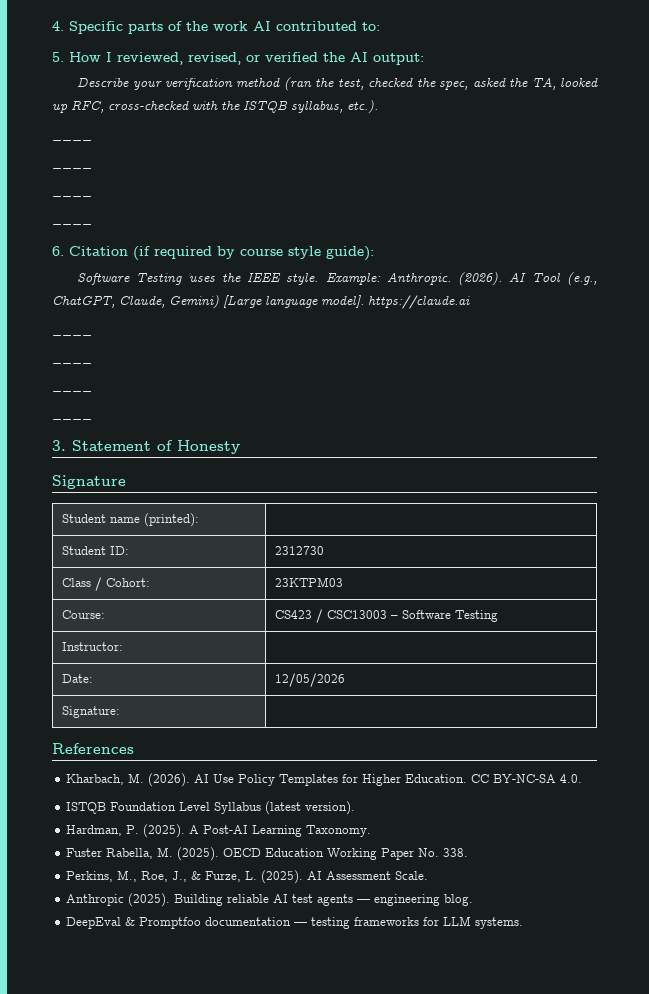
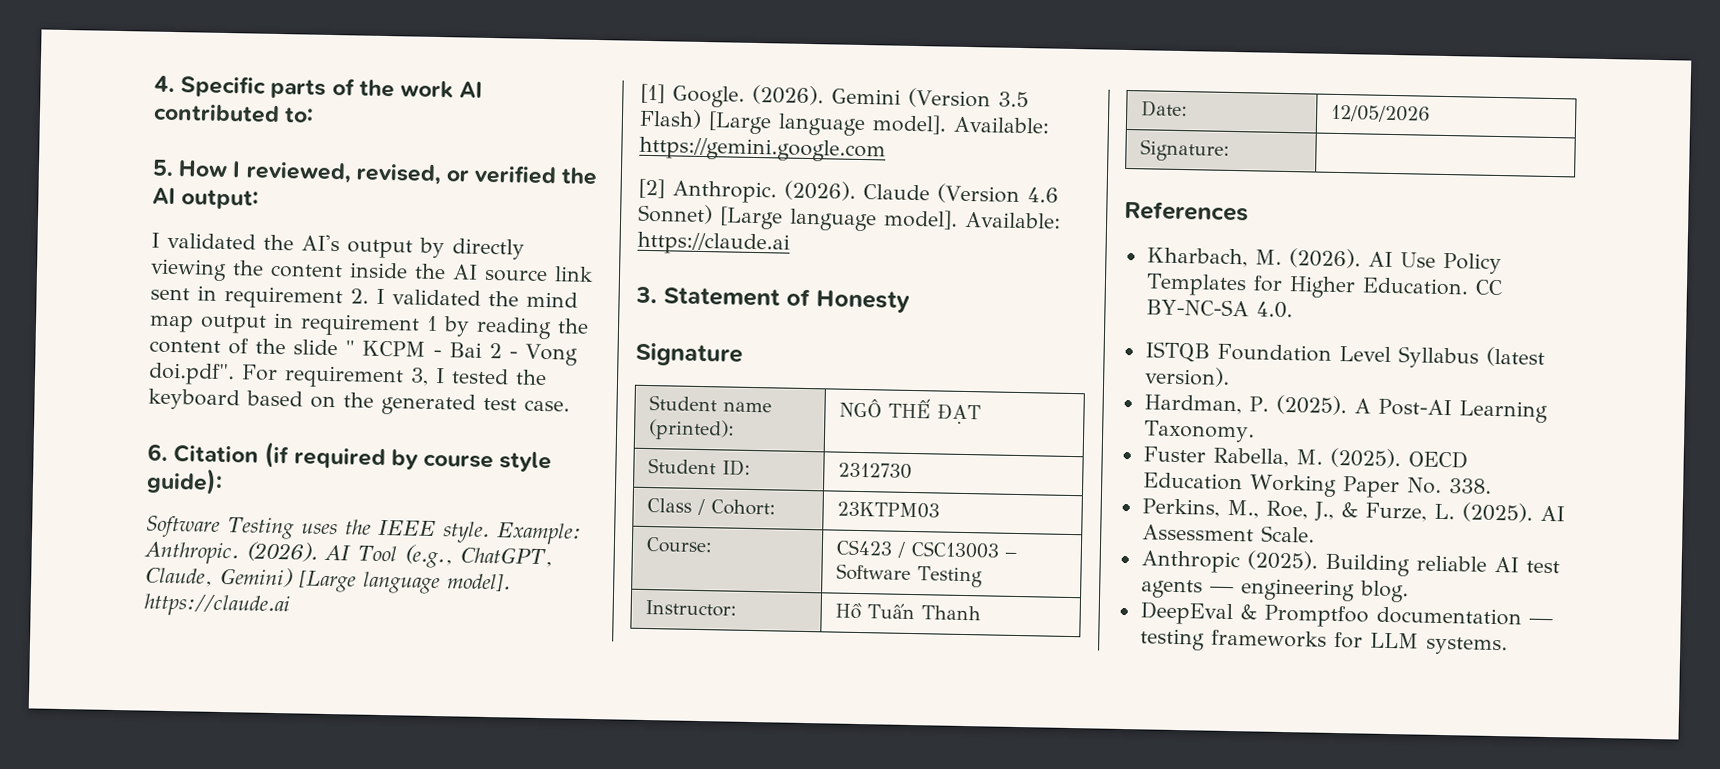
[77,77,598,91] [52,100,378,114] [52,138,92,141] [52,166,92,169] [52,194,92,197] [52,222,92,225] Describe your verification method (ran the test, checked the spec, asked the TA, looked up RFC, cross-checked with the ISTQB syllabus, etc.). // ____ // ____ // ____ // ____ -> [151,232,525,260] [150,258,594,283] [150,285,578,310] [149,312,589,340] [149,338,578,366] [148,362,547,389] [148,388,570,416] I validated the AI's output by directly viewing the content inside the AI source link sent in requirement 2. I validated the mind map output in requirement 1 by reading the content of the slide " KCPM - Bai 2 - Vong doi.pdf". For requirement 3, I tested the keyboard based on the generated test case.
[52,333,92,336] [52,361,92,364] [52,389,92,392] [52,417,92,420] ____ // ____ // ____ // ____ -> [640,83,1029,109] [639,108,1050,137] [639,136,886,163] [638,178,1059,204] [638,203,1061,232] [637,231,790,256] [1] Google. (2026). Gemini (Version 3.5 Flash) [Large language model]. Available: https://gemini.google.com // [2] Anthropic. (2026). Claude (Version 4.6 Sonnet) [Large language model]. Available: https://claude.ai
(200, 520) none -> [839,398,982,425] NGÔ THẾ ĐẠT
(124, 646) none -> [835,602,982,621] Hồ Tuấn Thanh

